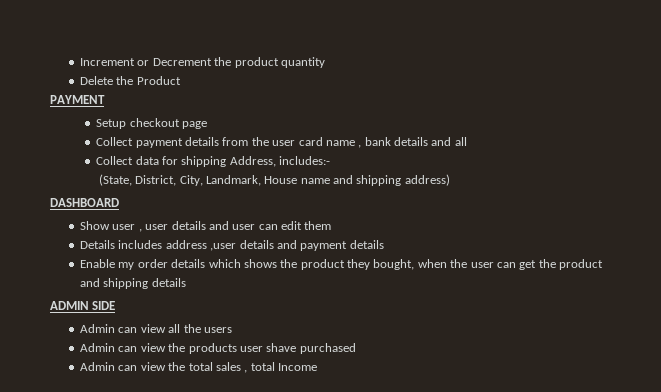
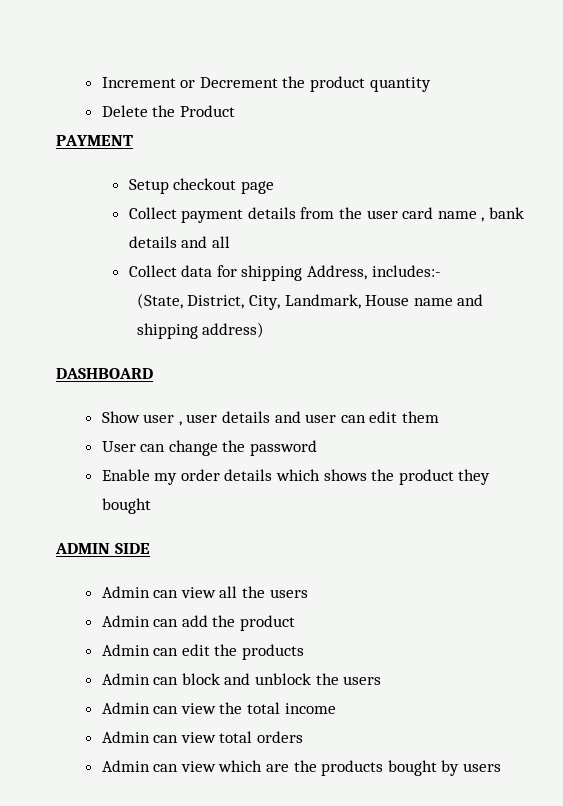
[80,240,384,251] Details includes address ,user details and payment details -> [101,440,317,456] User can change the password
[373,259,604,270] [80,278,186,289] bought, when the user can get the product and shipping details -> [101,498,151,514] bought
[140,343,356,354] view the products user shave purchased -> [181,615,295,631] [101,644,304,660] [101,673,382,685] add the product // Admin can edit the products // Admin can block and unblock the users
[215,362,318,373] sales , total Income -> [284,703,336,714] [101,731,303,743] [101,760,501,776] income // Admin can view total orders // Admin can view which are the products bought by users

